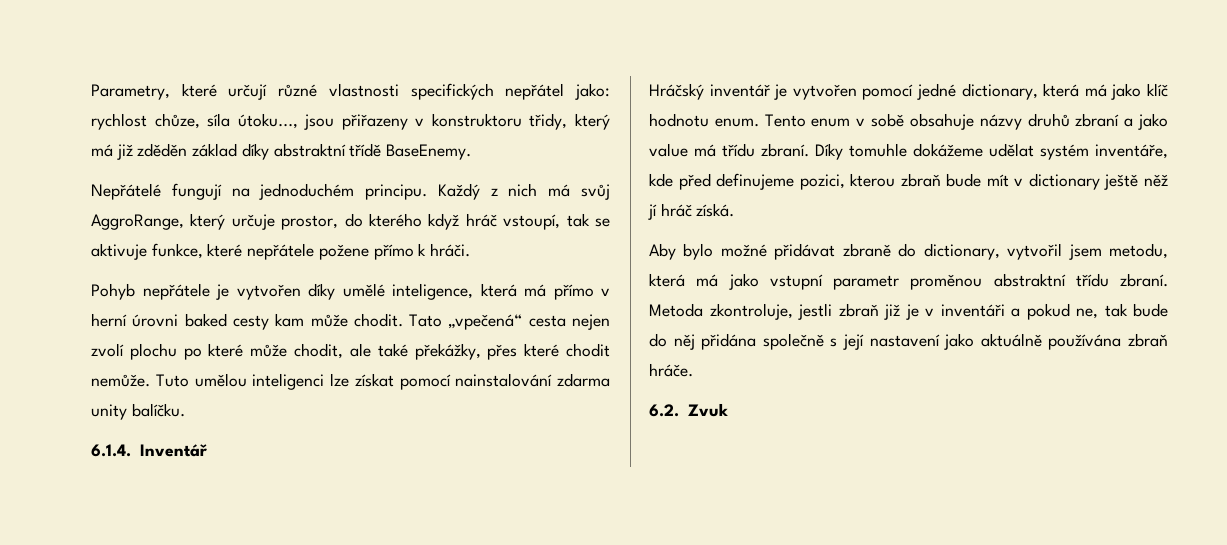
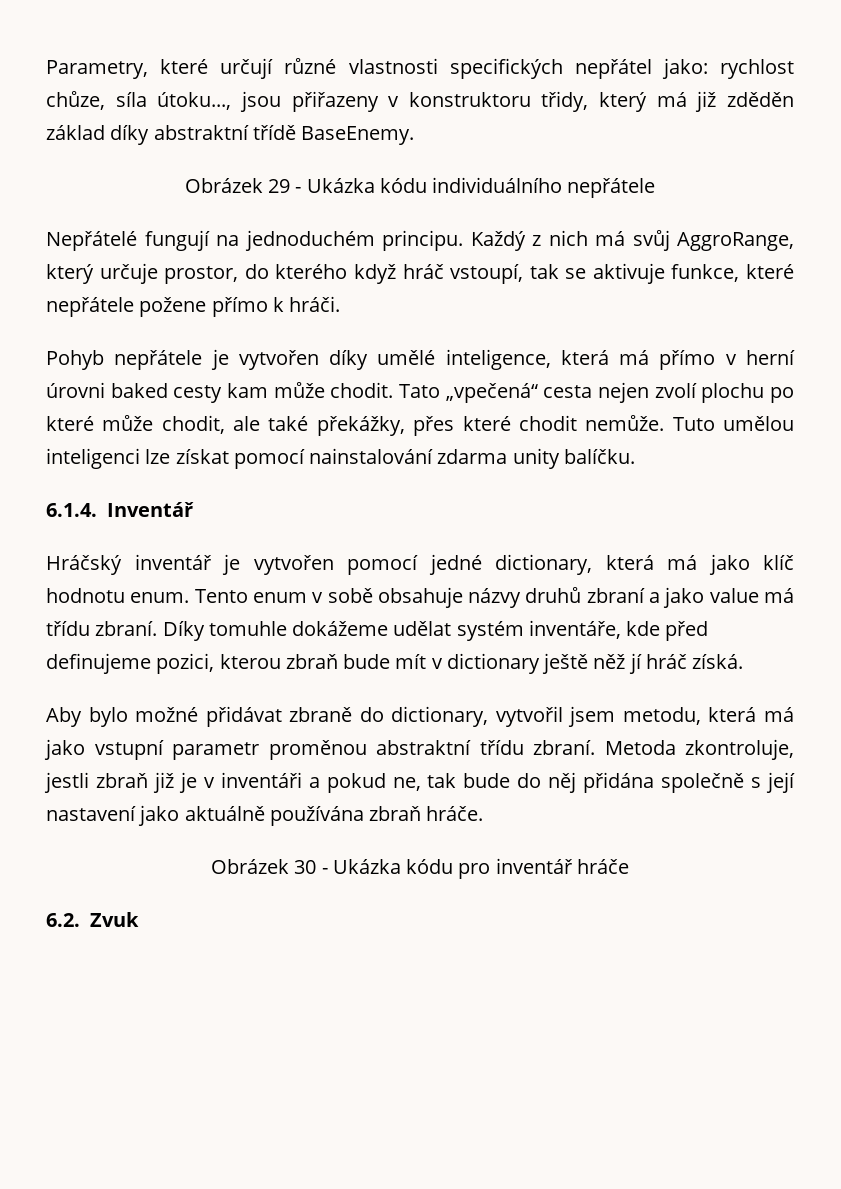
(472, 152) none -> [184,177,656,198] // Obrázek 29 - Ukázka kódu individuálního nepřátele
(693, 370) none -> [211,858,629,879] // Obrázek 30 - Ukázka kódu pro inventář hráče

